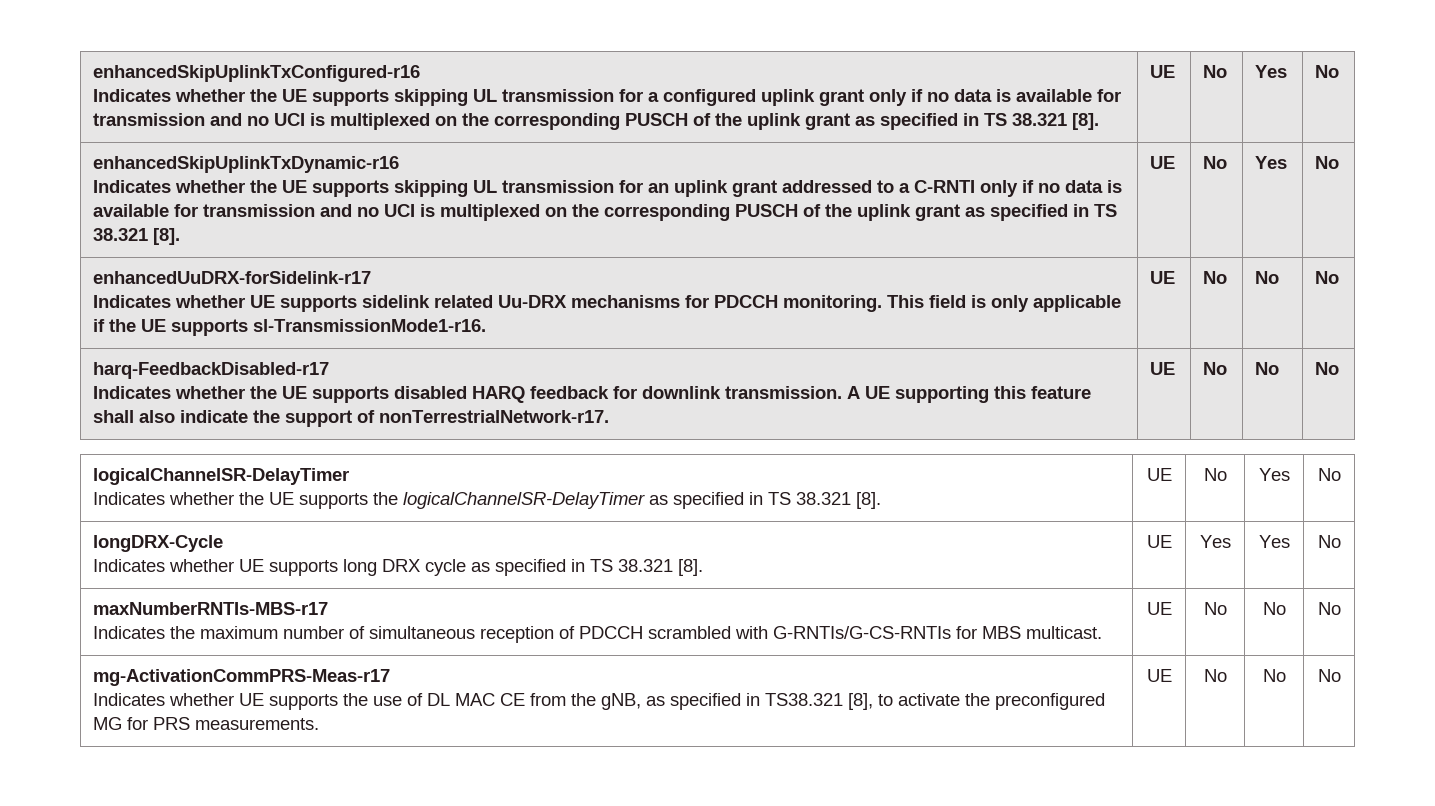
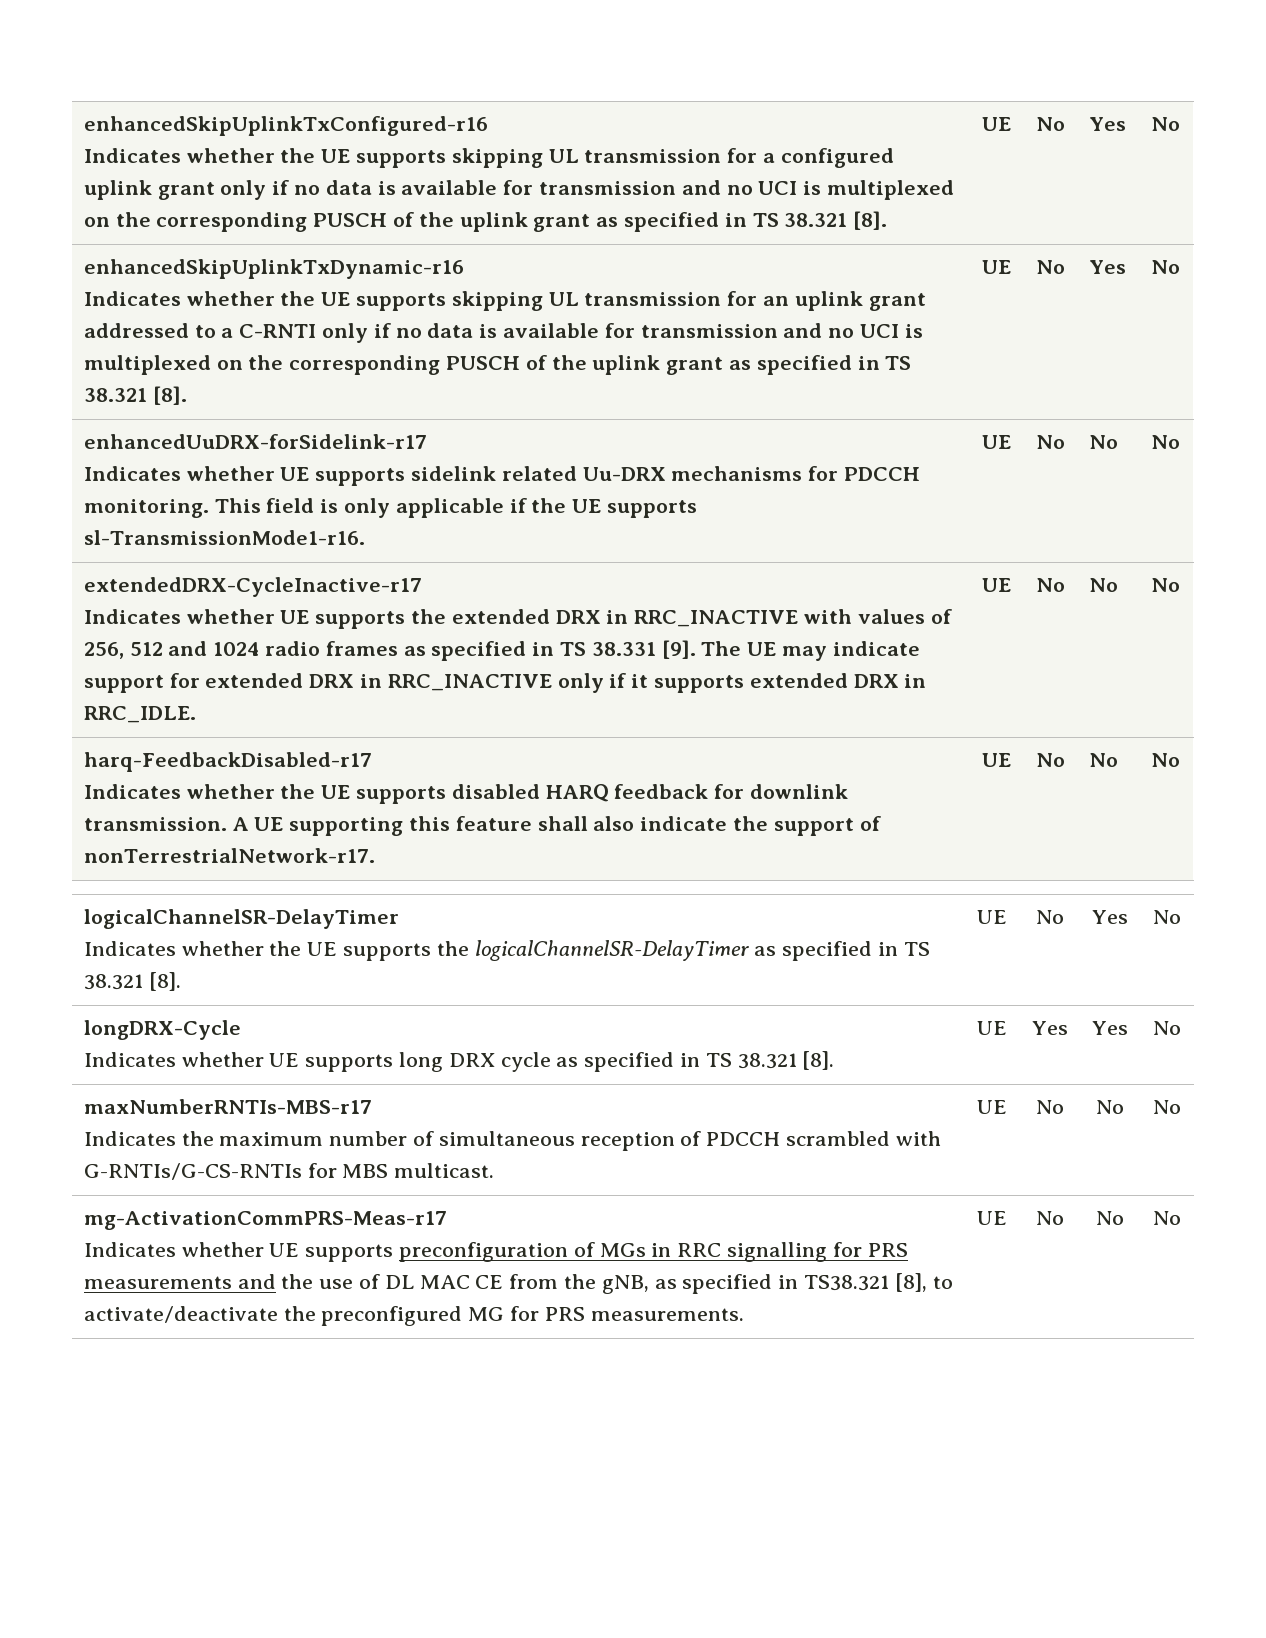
(1340, 277) none -> [83,577,422,597] [83,609,952,629] [83,640,920,661] [83,673,927,693] [83,706,196,723] [981,578,1011,592] [1035,578,1065,592] [1088,578,1118,592] [1150,578,1180,592] // extendedDRX-CycleInactive-r17 // Indicates whether UE supports the extended DRX in RRC_INACTIVE with values of 256, 512 and 1024 radio frames as specified in TS 38.331 [9]. The UE may indicate support for extended DRX in RRC_INACTIVE only if it supports extended DRX in RRC_IDLE. | UE | No | No | No
(339, 702) none -> [399,1242,908,1262] [83,1274,276,1289] preconfiguration of MGs in RRC signalling for PRS measurements and
[898,693,961,706] activate -> [83,1306,278,1323] activate/deactivate

